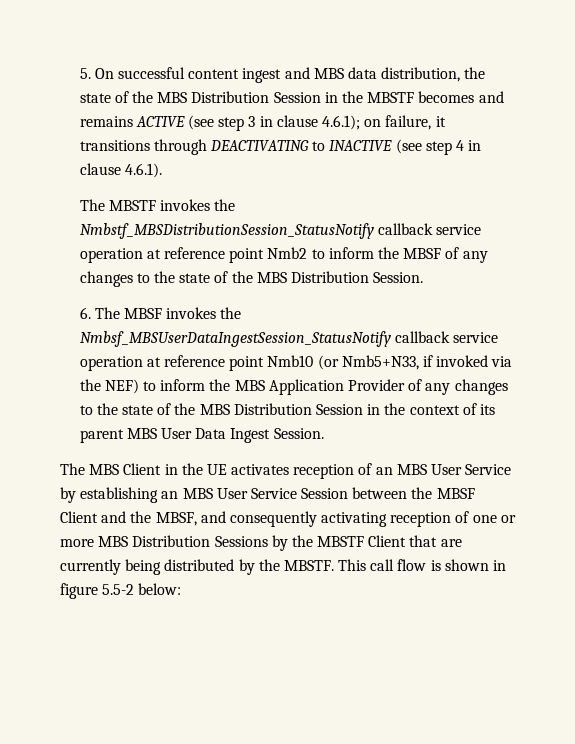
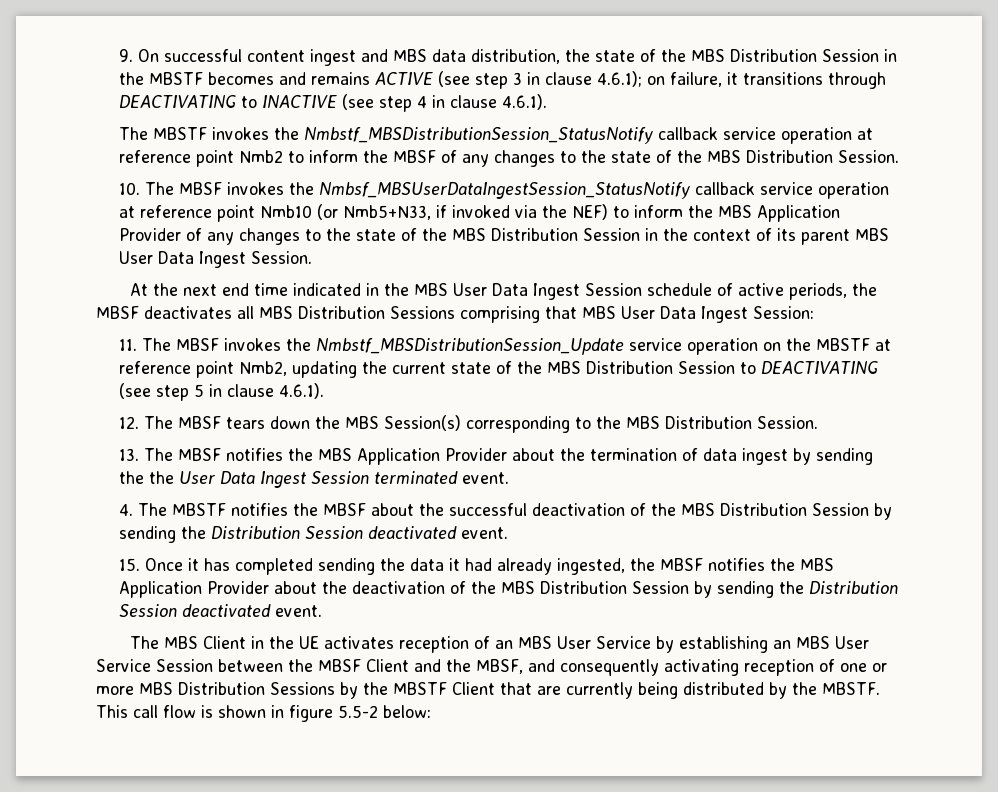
[79,68,91,79] 5. -> [118,49,133,62] 9.
[79,307,91,319] 6. -> [118,182,140,195] 10.
(324, 433) none -> [130,283,878,300] [96,306,814,323] [118,338,891,355] [118,361,879,378] [118,383,324,401] [118,415,818,433] [118,448,873,465] [118,471,509,488] [118,503,892,520] [118,526,508,543] [118,558,834,575] [118,581,898,598] [118,604,322,617] // At the next end time indicated in the MBS User Data Ingest Session schedule of active periods, the MBSF deactivates all MBS Distribution Sessions comprising that MBS User Data Ingest Session: // 11. The MBSF invokes the Nmbstf_MBSDistributionSession_Update service operation on the MBSTF at reference point Nmb2, updating the current state of the MBS Distribution Session to DEACTIVATING (see step 5 in clause 4.6.1). // 12. The MBSF tears down the MBS Session(s) corresponding to the MBS Distribution Session. // 13. The MBSF notifies the MBS Application Provider about the termination of data ingest by sending the the User Data Ingest Session terminated event. // 4. The MBSTF notifies the MBSF about the successful deactivation of the MBS Distribution Session by sending the Distribution Session deactivated event. // 15. Once it has completed sending the data it had already ingested, the MBSF notifies the MBS Application Provider about the deactivation of the MBS Distribution Session by sending the Distribution Session deactivated event.

